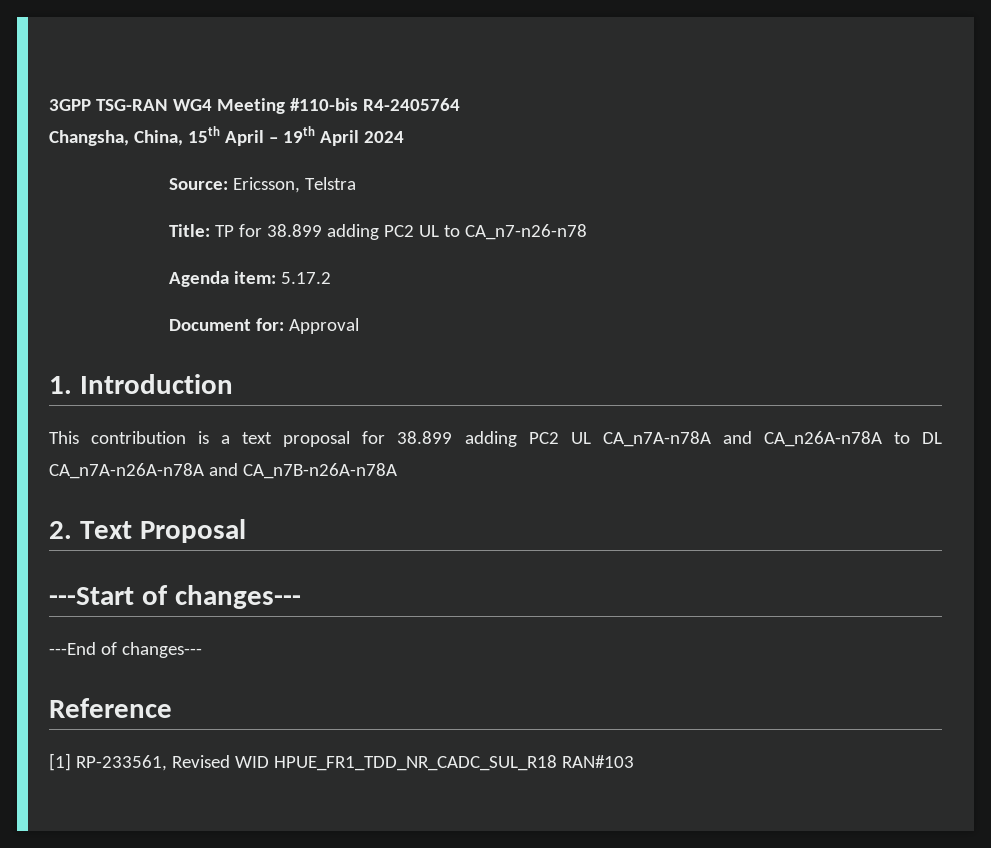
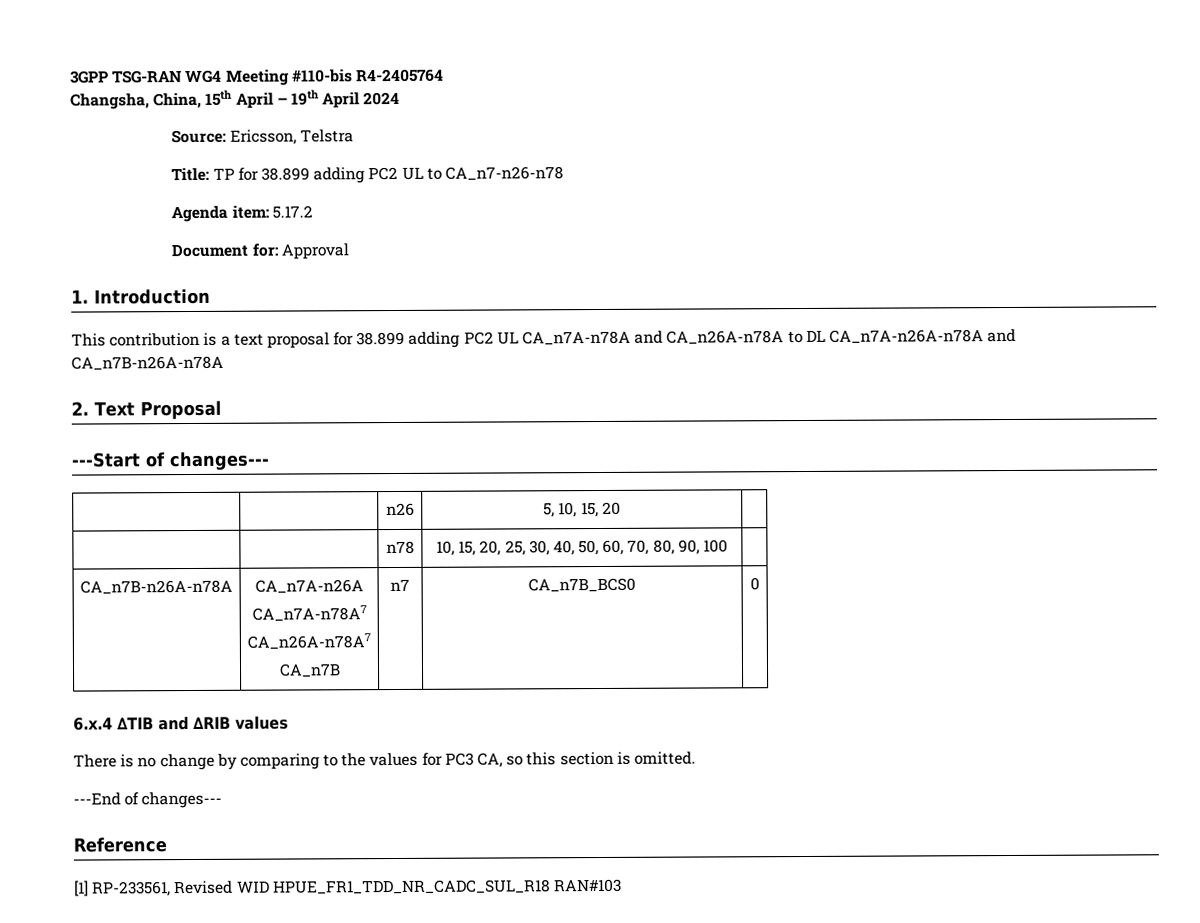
(301, 597) none -> [385,502,415,517] [543,501,621,518] [385,540,415,555] [435,539,729,556] [80,579,233,595] [254,579,364,594] [251,605,367,622] [247,633,371,650] [278,663,341,678] [390,578,410,592] [528,577,636,593] [749,577,760,591] [73,715,289,731] [73,751,696,771] // | | n26 | 5, 10, 15, 20 | // | | n78 | 10, 15, 20, 25, 30, 40, 50, 60, 70, 80, 90, 100 | // CA_n7B-n26A-n78A | CA_n7A-n26A // CA_n7A-n78A7 // CA_n26A-n78A7 // CA_n7B | n7 | CA_n7B_BCS0 | 0 // 6.x.4 ∆TIB and ∆RIB values // There is no change by comparing to the values for PC3 CA, so this section is omitted.

